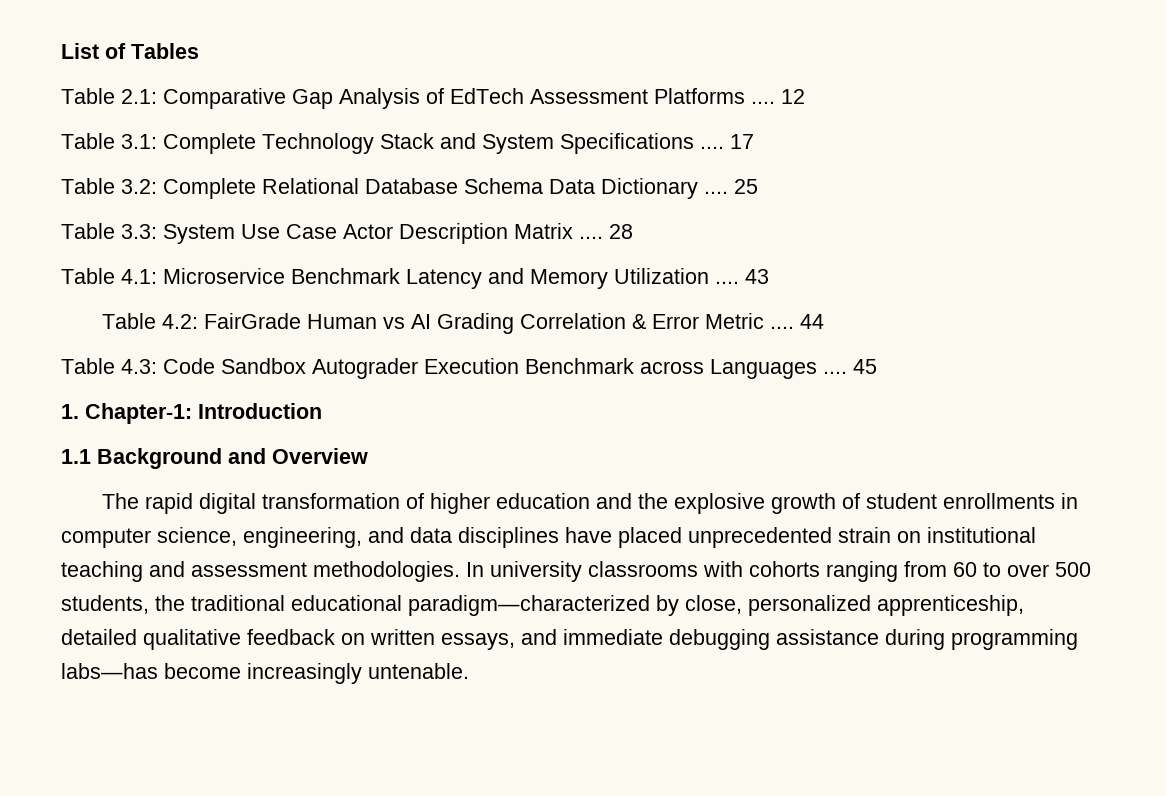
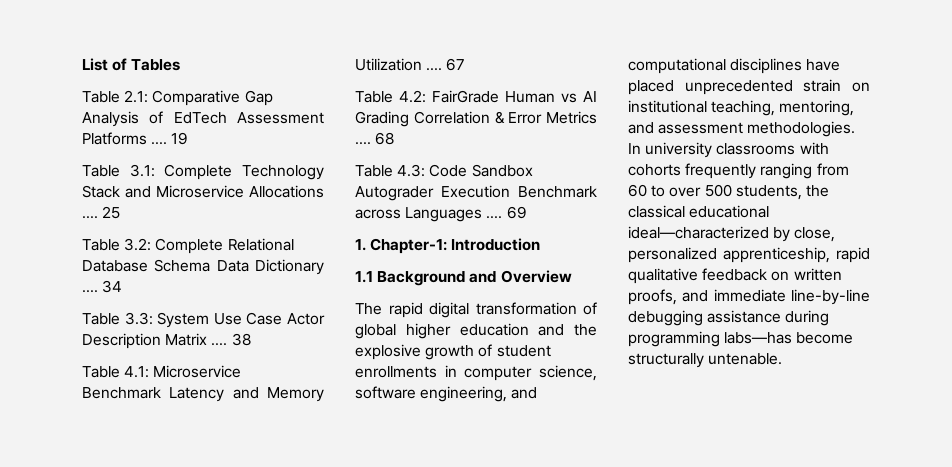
[781,89,805,104] 12 -> [171,132,189,145] 19
[482,133,754,154] System Specifications .... 17 -> [156,185,324,198] [82,206,121,219] Microservice Allocations .... 25
[734,179,758,194] 25 -> [102,280,123,293] 34
[609,224,633,239] 28 -> [231,333,251,346] 38
[745,269,769,284] 43 -> [446,58,466,71] 67
[705,313,825,329] Metric .... 44 -> [546,111,597,124] [355,132,395,145] Metrics .... 68
[853,359,877,374] 45 -> [506,206,527,219] 69
(425, 501) none -> [355,324,396,339] global
(237, 536) none -> [355,386,416,399] software
[410,527,452,543] data -> [628,58,726,74] computational
[61,561,143,582] teaching -> [711,100,855,116] teaching, mentoring,
(820, 569) none -> [685,163,757,179] frequently
[191,595,650,616] traditional educational paradigm—characterized -> [628,205,770,218] [628,226,769,239] classical educational ideal—characterized
[61,629,137,645] detailed -> [836,247,870,263] rapid
[441,633,515,650] essays, -> [628,289,677,305] proofs,
(663, 637) none -> [791,289,870,305] line-by-line
[247,663,362,684] increasingly -> [628,353,704,368] structurally

